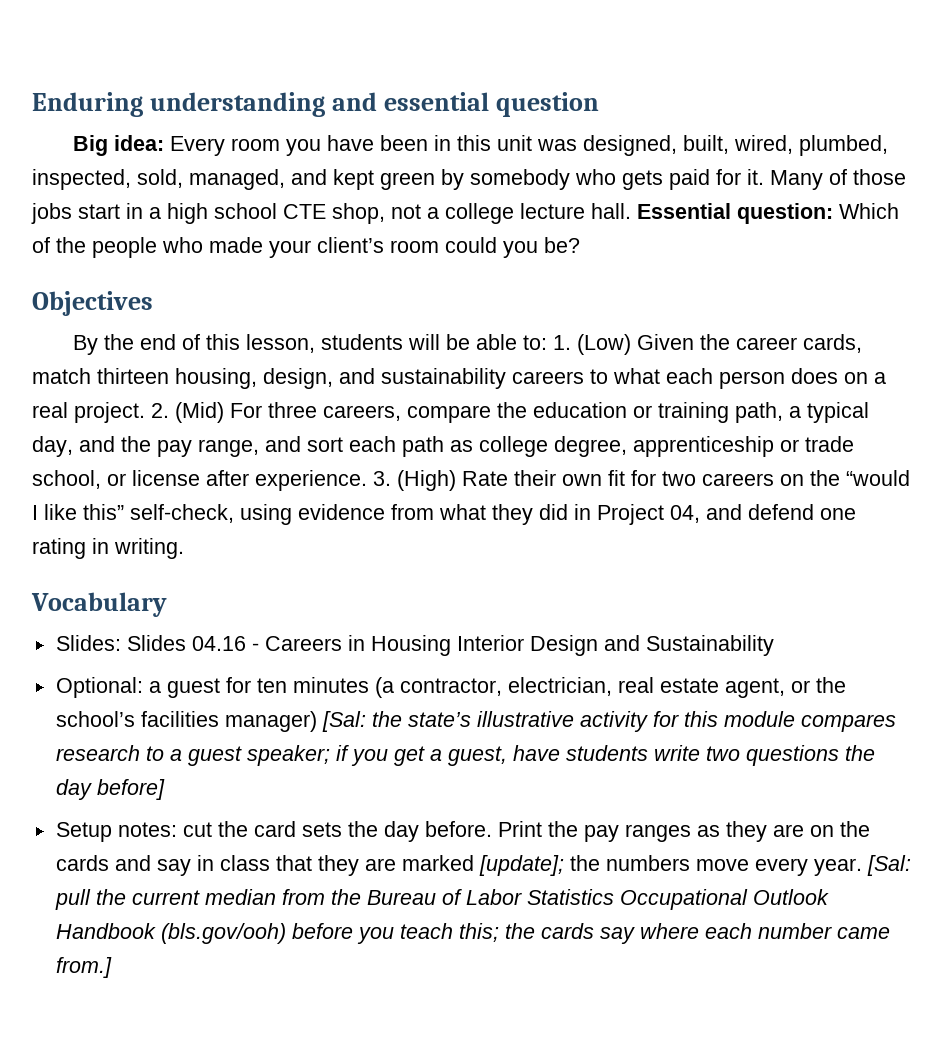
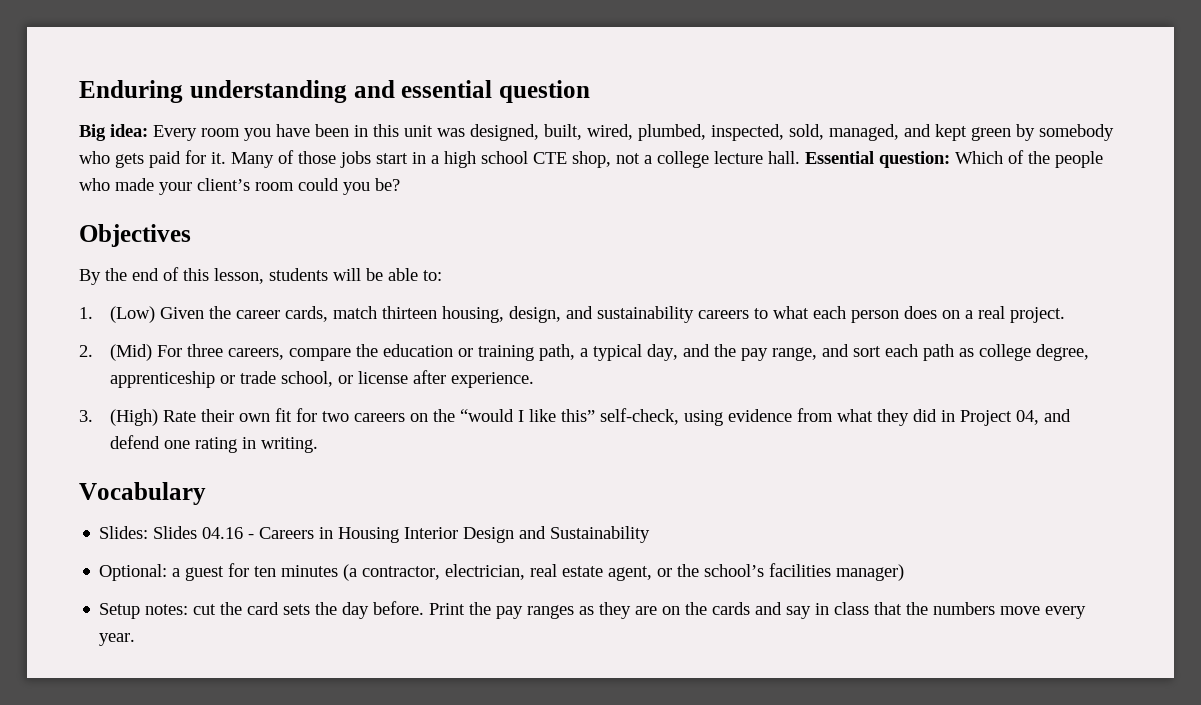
(547, 342) none -> (442, 275) //
(145, 412) none -> (1065, 315) //
(367, 480) none -> (534, 380) //
[321,711,896,732] [55,745,875,766] [55,779,165,800] [Sal: the state’s illustrative activity for this module compares research to a guest speaker; if you get a guest, have students write two questions the day before] -> (905, 572) none
[317,855,564,876] they are marked [update]; -> (903, 608) none
[866,855,911,876] [54,889,829,910] [55,923,890,944] [55,957,112,978] [Sal: pull the current median from the Bureau of Labor Statistics Occupational Outlook Handbook (bls.gov/ooh) before you teach this; the cards say where each number came from.] -> (136, 639) none

